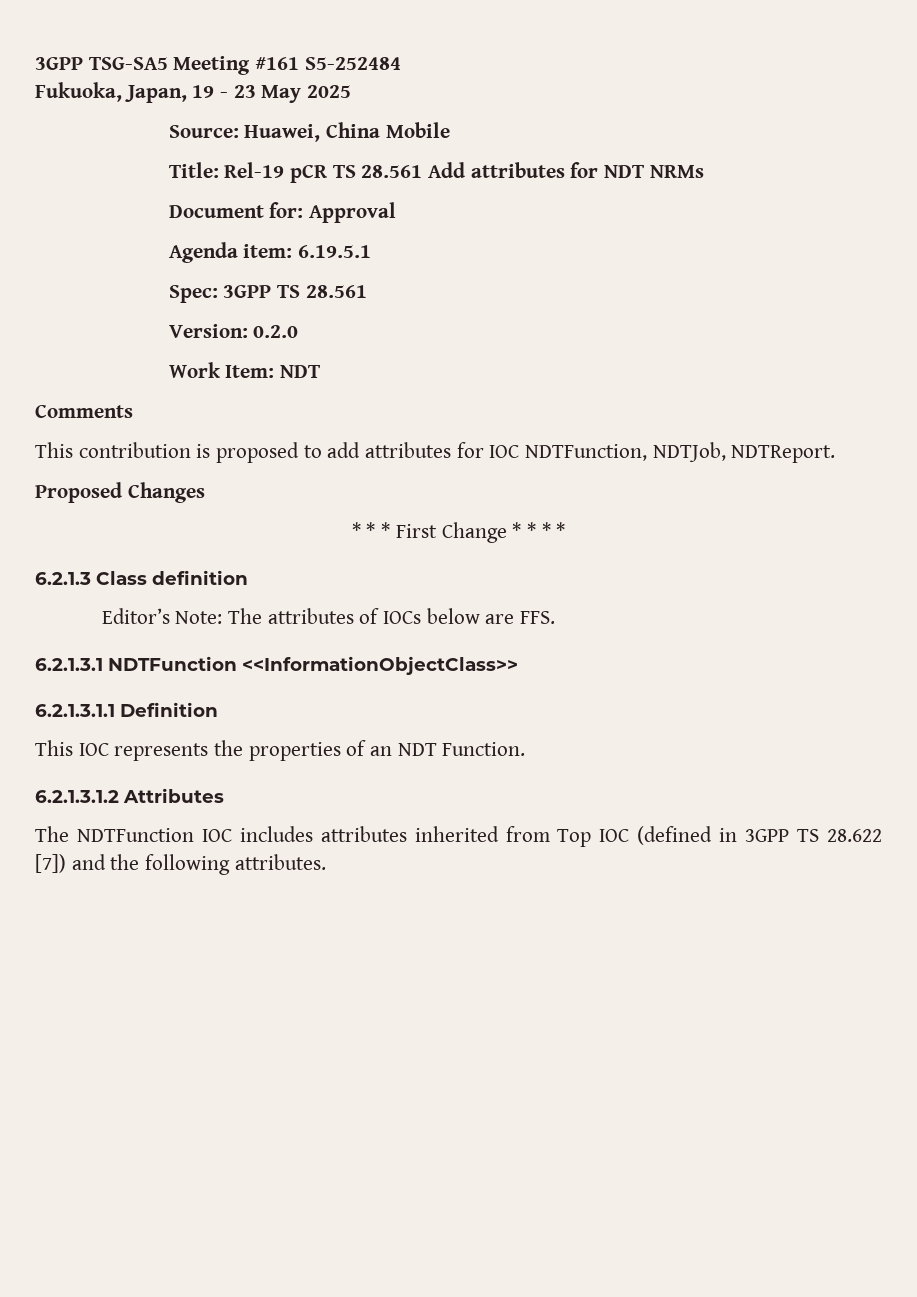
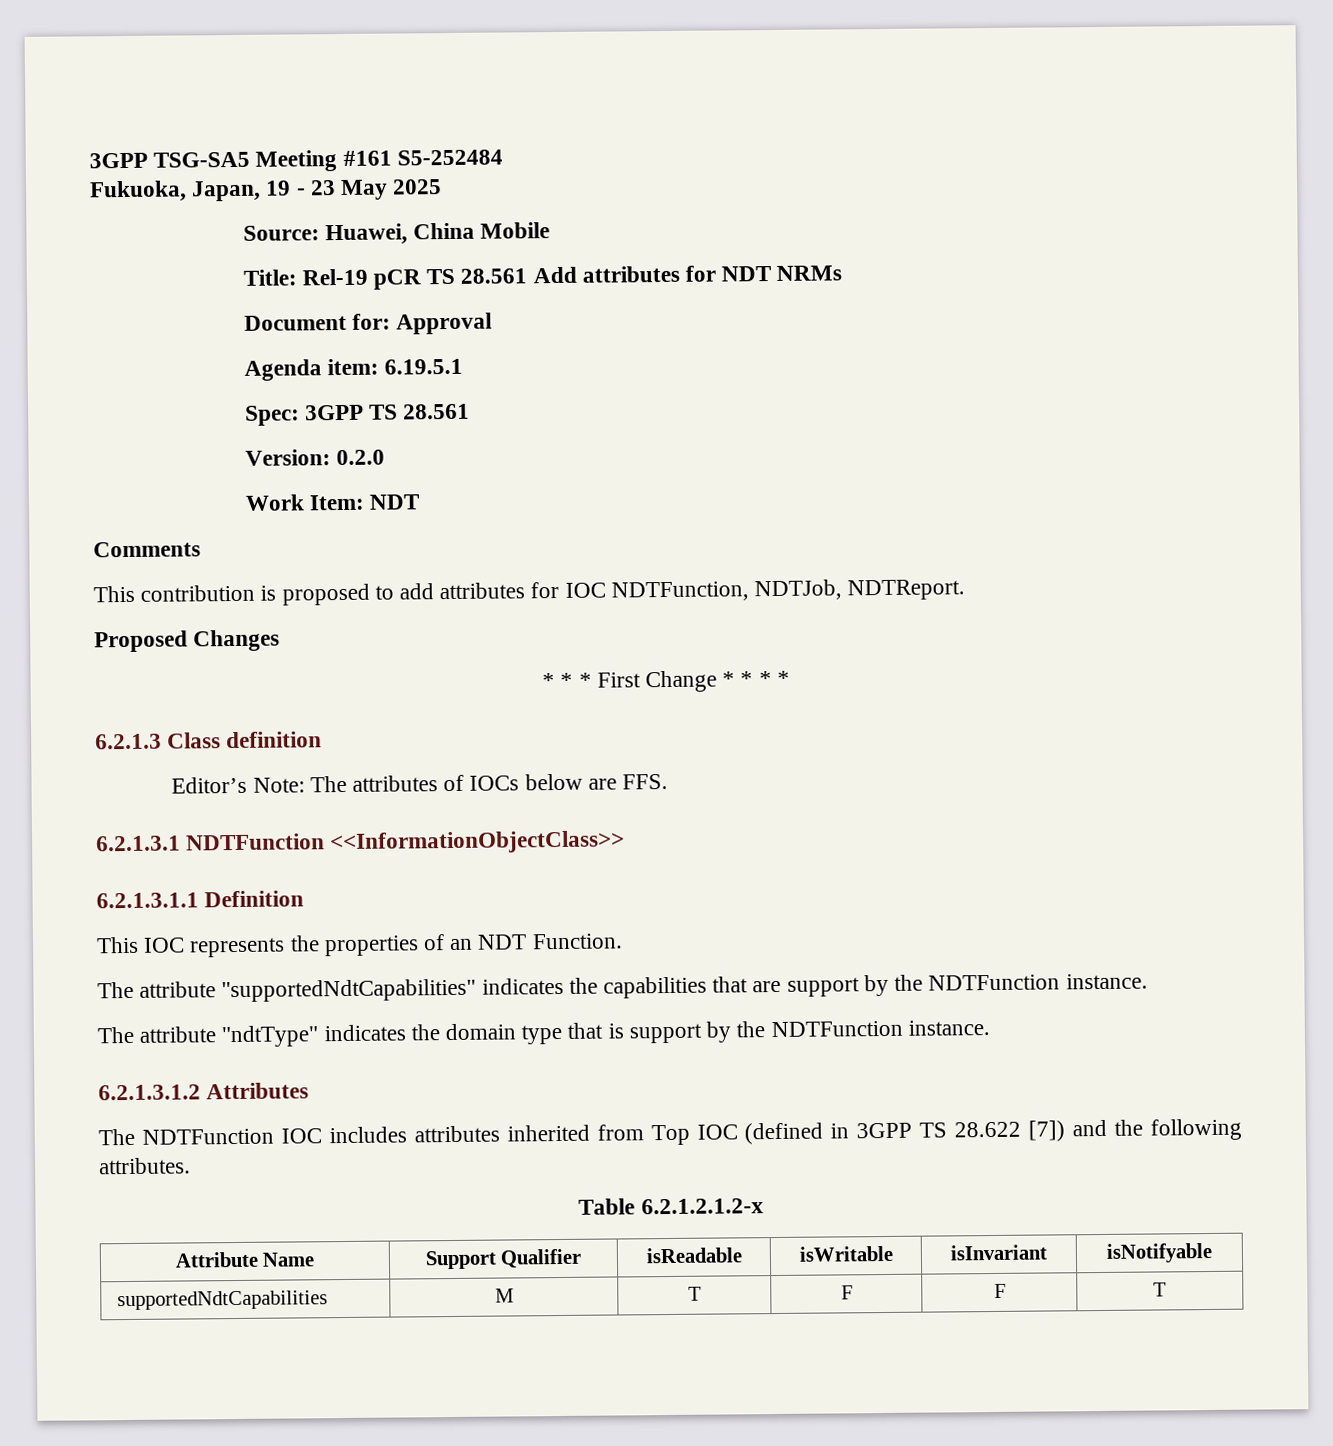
(526, 749) none -> [97,973,1148,1003] [97,1020,990,1048] // The attribute "supportedNdtCapabilities" indicates the capabilities that are support by the NDTFunction instance. // The attribute "ndtType" indicates the domain type that is support by the NDTFunction instance.
(326, 862) none -> [578,1198,764,1215] [174,1251,316,1268] [424,1248,583,1270] [645,1247,742,1264] [798,1245,893,1262] [950,1244,1047,1261] [1106,1242,1213,1263] [116,1290,328,1311] [494,1288,514,1303] [687,1286,702,1301] [840,1285,853,1300] [993,1283,1006,1299] [1153,1282,1167,1297] // Table 6.2.1.2.1.2-x // Attribute Name | Support Qualifier | isReadable | isWritable | isInvariant | isNotifyable // supportedNdtCapabilities | M | T | F | F | T

